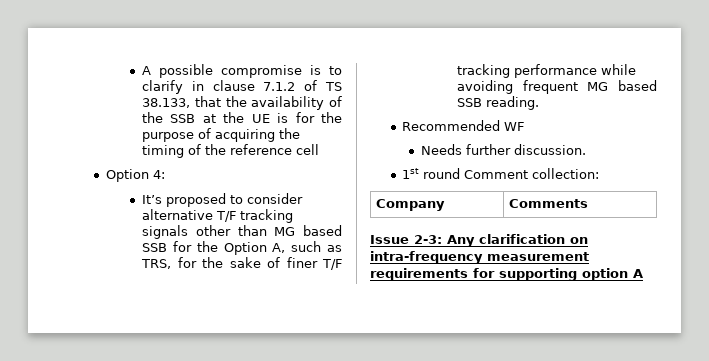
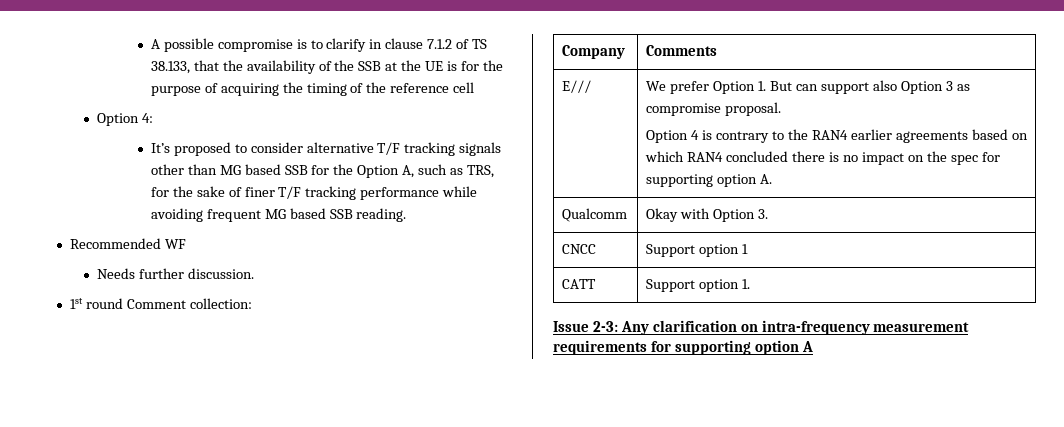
(588, 203) none -> [562,80,592,93] [646,80,970,94] [646,102,782,116] [646,129,1028,143] [645,151,1000,165] [646,174,773,187] [562,208,628,222] [646,208,769,222] [562,244,597,254] [646,244,749,257] [562,279,597,289] [646,279,751,292] // E/// | We prefer Option 1. But can support also Option 3 as compromise proposal. // Option 4 is contrary to the RAN4 earlier agreements based on which RAN4 concluded there is no impact on the spec for supporting option A. // Qualcomm | Okay with Option 3. // CNCC | Support option 1 // CATT | Support option 1.

